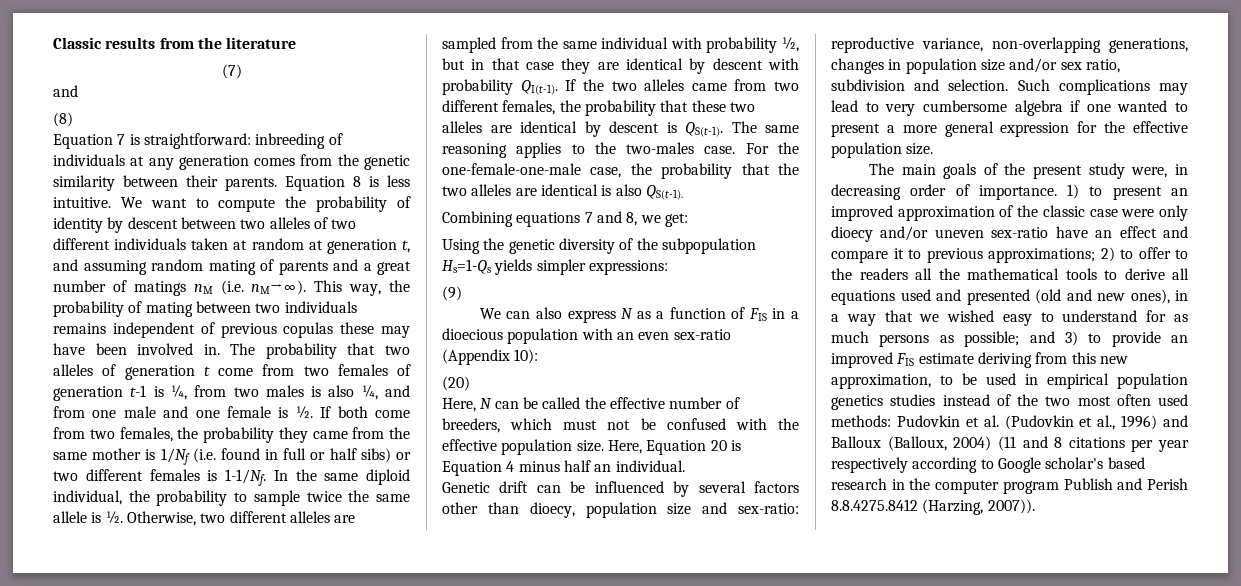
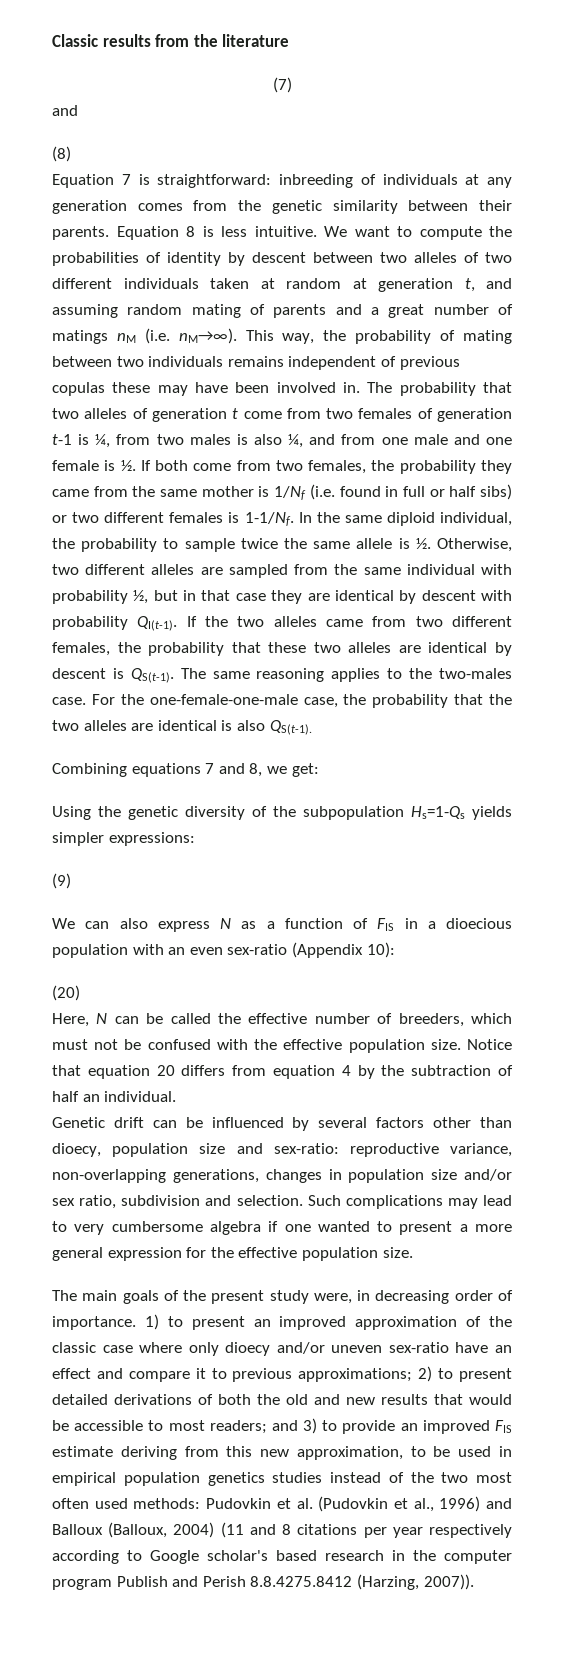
[316,196,388,212] probability -> [52,252,139,266] probabilities
[607,440,741,455] [442,461,560,476] Here, Equation 20 is Equation 4 minus -> [467,1039,512,1050] [52,1065,513,1079] Notice that equation 20 differs from equation 4 by the subtraction of
[1121,209,1155,217] were -> [139,1342,183,1353] where
[1138,247,1188,259] [831,268,1189,280] [831,289,1188,305] [831,310,1188,326] [831,331,1020,347] offer to the readers all the mathematical tools to derive all equations used and presented (old and new ones), in a way that we wished easy to understand for as much persons as possible; -> [459,1368,512,1382] [52,1394,512,1405] [52,1420,267,1434] present detailed derivations of both the old and new results that would be accessible to most readers;

